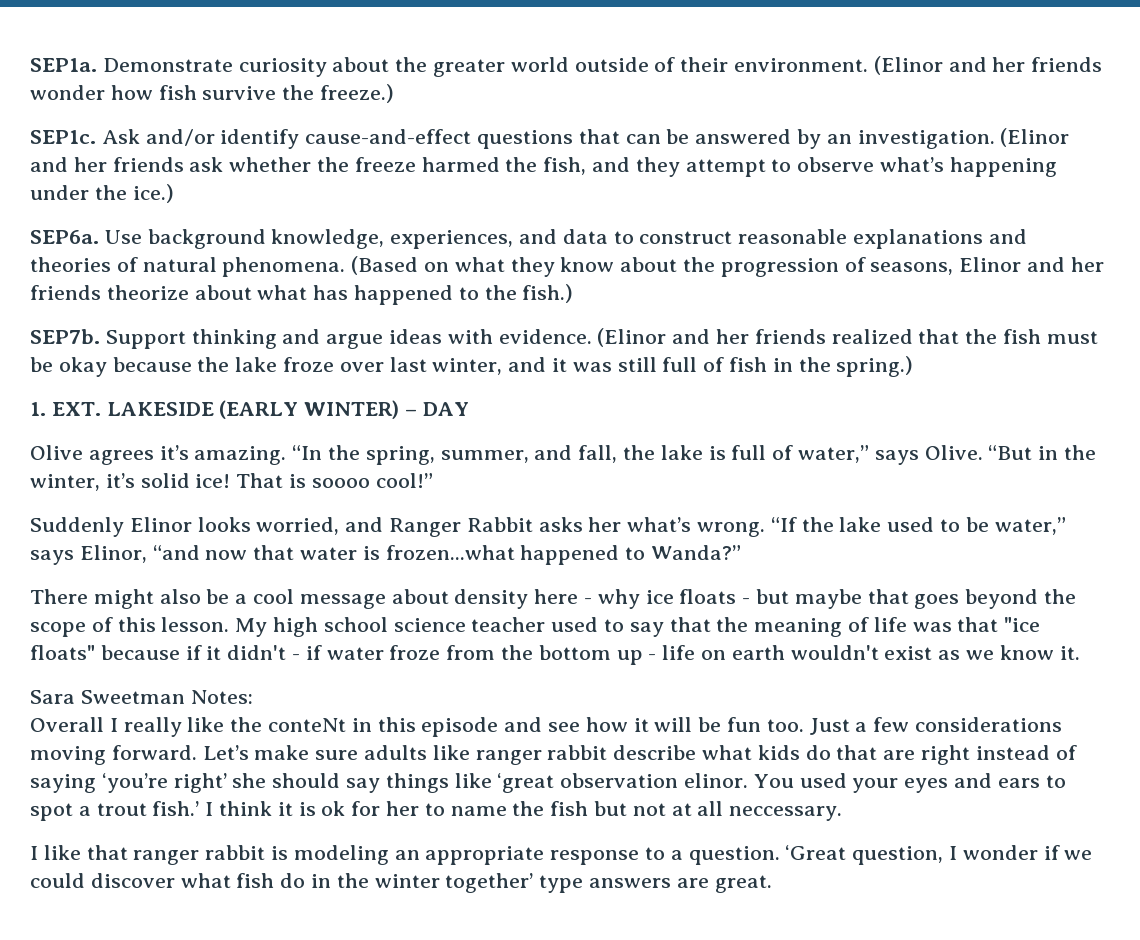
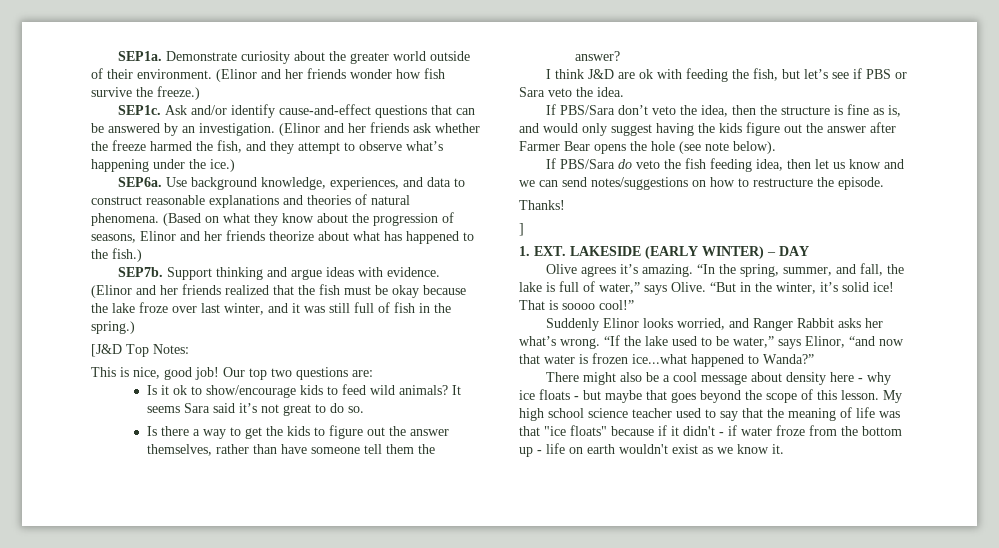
(914, 366) none -> [91,344,189,357] [91,367,373,380] [146,384,461,398] [146,403,364,416] [146,425,449,439] [146,444,435,456] [574,51,620,61] [546,68,908,82] [519,87,624,97] [546,104,902,117] [519,122,896,136] [519,141,776,154] [546,158,905,172] [519,177,884,190] [519,200,565,210] [519,223,524,236] // [J&D Top Notes: // This is nice, good job! Our top two questions are: // Is it ok to show/encourage kids to feed wild animals? It seems Sara said it’s not great to do so. // Is there a way to get the kids to figure out the answer themselves, rather than have someone tell them the answer? // I think J&D are ok with feeding the fish, but let’s see if PBS or Sara veto the idea. // If PBS/Sara don’t veto the idea, then the structure is fine as is, and would only suggest having the kids figure out the answer after Farmer Bear opens the hole (see note below). // If PBS/Sara do veto the fish feeding idea, then let us know and we can send notes/suggestions on how to restructure the episode. // Thanks! // ]
[385,545,515,560] frozen...what -> [592,353,687,364] frozen ice...what
[30,690,253,704] [30,717,1063,737] [30,745,1077,765] [30,773,1066,793] [30,801,843,821] [30,845,1093,865] [30,873,772,893] // Sara Sweetman Notes: // Overall I really like the conteNt in this episode and see how it will be fun too. Just a few considerations moving forward. Let’s make sure adults like ranger rabbit describe what kids do that are right instead of saying ‘you’re right’ she should say things like ‘great observation elinor. You used your eyes and ears to spot a trout fish.’ I think it is ok for her to name the fish but not at all neccessary. // I like that ranger rabbit is modeling an appropriate response to a question. ‘Great question, I wonder if we could discover what fish do in the winter together’ type answers are great. -> (784, 449) none

